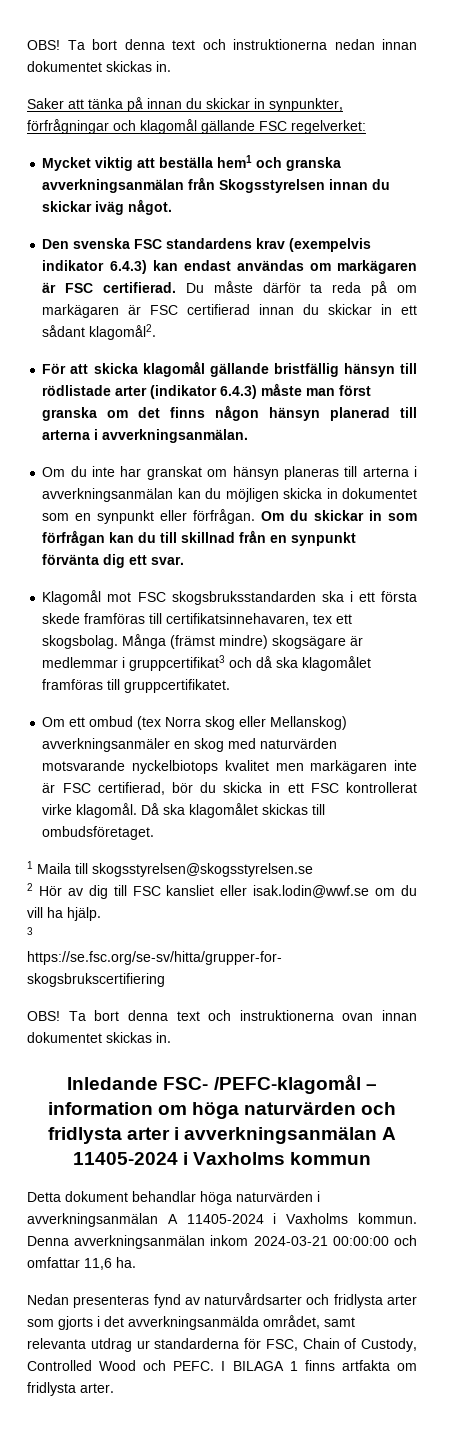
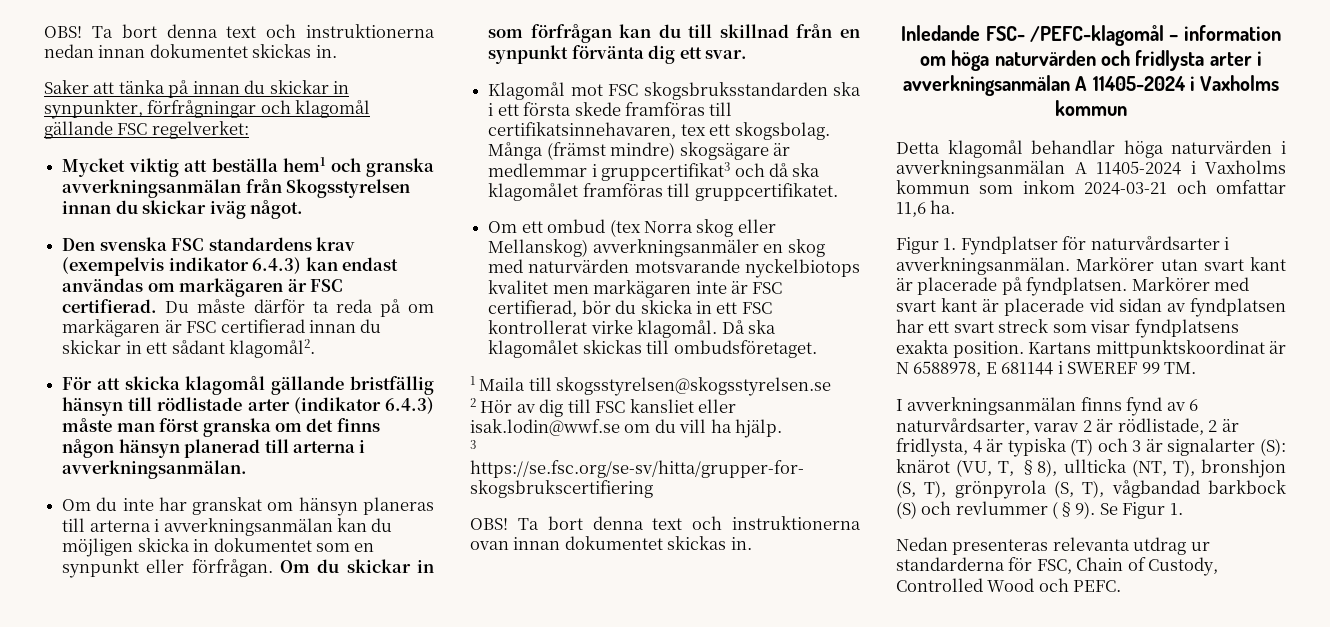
[65,1191,128,1202] dokument -> [947,140,1023,158] klagomål
[358,1213,418,1224] [27,1235,206,1249] kommun. Denna avverkningsanmälan -> [896,180,1014,194] kommun som
[332,1236,389,1246] 00:00:00 -> (1168, 188) none
[27,1293,417,1308] [27,1315,355,1330] Nedan presenteras fynd av naturvårdsarter och fridlysta arter som gjorts i det avverkningsanmälda området, samt -> [896,236,1230,255] [896,257,1286,275] [896,277,1250,296] [896,298,1286,317] [896,319,1239,338] [896,340,1286,358] [896,361,1197,377] [896,397,1199,416] [896,418,1239,435] [896,438,1286,457] [896,459,1286,478] [896,480,1286,499] [896,501,1183,519] [896,537,1049,555] Figur 1. Fyndplatser för naturvårdsarter i avverkningsanmälan. Markörer utan svart kant är placerade på fyndplatsen. Markörer med svart kant är placerade vid sidan av fyndplatsen har ett svart streck som visar fyndplatsens exakta position. Kartans mittpunktskoordinat är N 6588978, E 681144 i SWEREF 99 TM. // I avverkningsanmälan finns fynd av 6 naturvårdsarter, varav 2 är rödlistade, 2 är fridlysta, 4 är typiska (T) och 3 är signalarter (S): knärot (VU, T, §8), ullticka (NT, T), bronshjon (S, T), grönpyrola (S, T), vågbandad barkbock (S) och revlummer (§9). Se Figur 1. // Nedan presenteras
[221,1360,417,1371] [27,1382,114,1396] I BILAGA 1 finns artfakta om fridlysta arter. -> (1122, 586) none

